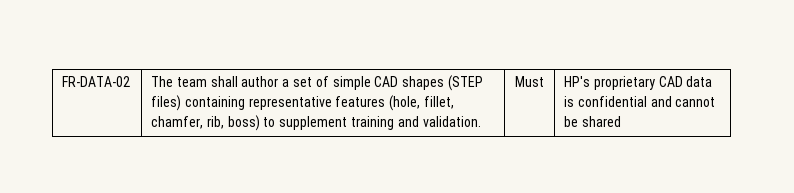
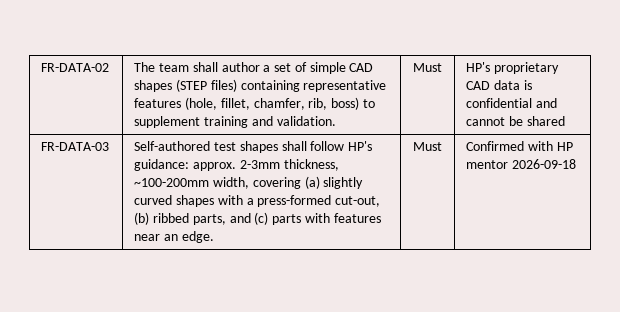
(621, 121) none -> [41,142,110,151] [134,141,373,153] [134,159,339,171] [134,176,364,189] [134,195,381,207] [134,212,381,225] [134,231,214,243] [413,142,442,151] [466,141,573,151] [466,159,576,169] // FR-DATA-03 | Self-authored test shapes shall follow HP's guidance: approx. 2-3mm thickness, ~100-200mm width, covering (a) slightly curved shapes with a press-formed cut-out, (b) ribbed parts, and (c) parts with features near an edge. | Must | Confirmed with HP mentor 2026-09-18

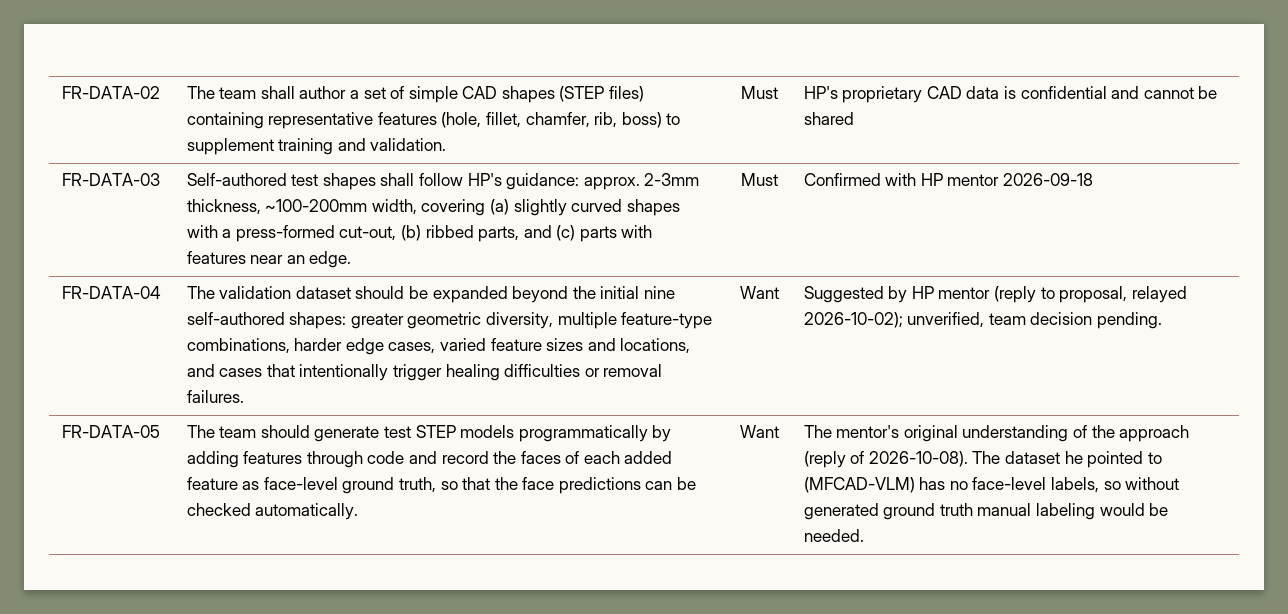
(576, 164) none -> [61,286,161,299] [186,286,675,303] [186,312,713,329] [186,338,691,355] [186,364,663,381] [186,390,244,403] [739,286,779,299] [803,286,1187,303] [803,312,1162,329] [61,425,160,438] [186,425,672,442] [186,451,673,468] [186,477,697,494] [186,503,359,520] [739,425,779,438] [803,425,1190,442] [803,451,1162,468] [803,477,1180,493] [803,503,1169,520] [803,529,864,542] // FR-DATA-04 | The validation dataset should be expanded beyond the initial nine self-authored shapes: greater geometric diversity, multiple feature-type combinations, harder edge cases, varied feature sizes and locations, and cases that intentionally trigger healing difficulties or removal failures. | Want | Suggested by HP mentor (reply to proposal, relayed 2026-10-02); unverified, team decision pending. // FR-DATA-05 | The team should generate test STEP models programmatically by adding features through code and record the faces of each added feature as face-level ground truth, so that the face predictions can be checked automatically. | Want | The mentor's original understanding of the approach (reply of 2026-10-08). The dataset he pointed to (MFCAD-VLM) has no face-level labels, so without generated ground truth manual labeling would be needed.

